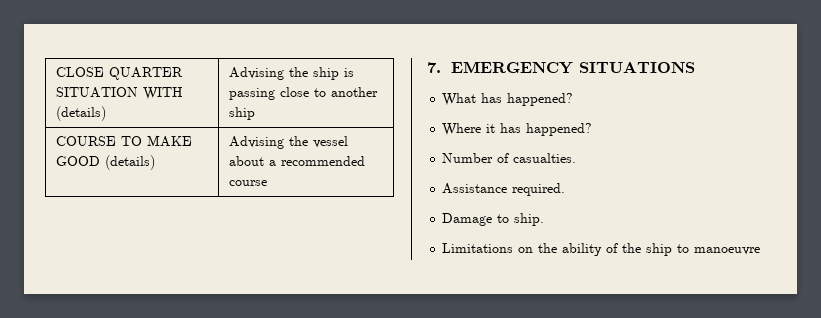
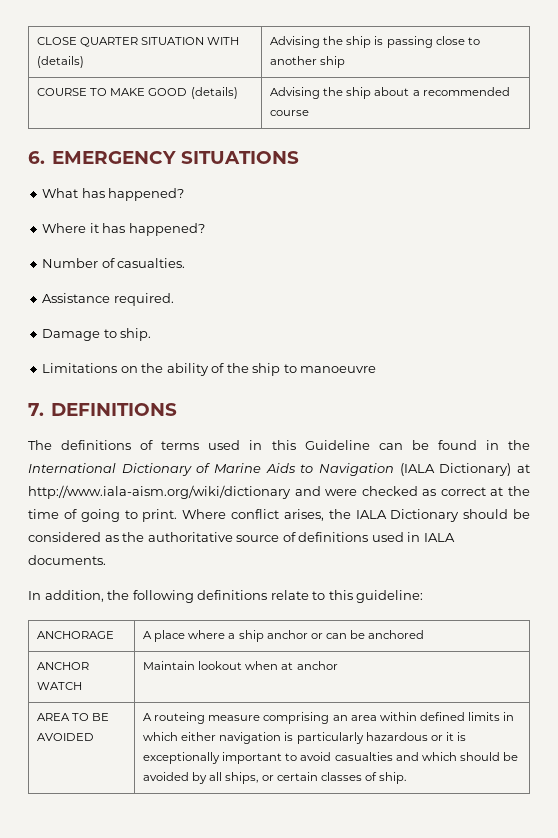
[312,136,348,148] vessel -> [346,87,372,99] ship
[427,62,441,73] 7. -> [28,151,45,164] 6.
(761, 251) none -> [28,403,177,416] [28,440,530,450] [28,463,530,476] [28,485,530,499] [28,509,530,522] [28,532,455,542] [28,555,106,565] [28,590,424,603] [37,631,115,639] [143,630,425,642] [37,662,90,670] [37,682,83,690] [143,661,338,670] [37,713,110,721] [37,733,95,741] [143,712,515,724] [143,732,466,744] [143,752,518,764] [143,772,406,784] // 7. DEFINITIONS // The definitions of terms used in this Guideline can be found in the International Dictionary of Marine Aids to Navigation (IALA Dictionary) at http://www.iala-aism.org/wiki/dictionary and were checked as correct at the time of going to print. Where conflict arises, the IALA Dictionary should be considered as the authoritative source of definitions used in IALA documents. // In addition, the following definitions relate to this guideline: // ANCHORAGE | A place where a ship anchor or can be anchored // ANCHOR WATCH | Maintain lookout when at anchor // AREA TO BE AVOIDED | A routeing measure comprising an area within defined limits in which either navigation is particularly hazardous or it is exceptionally important to avoid casualties and which should be avoided by all ships, or certain classes of ship.

